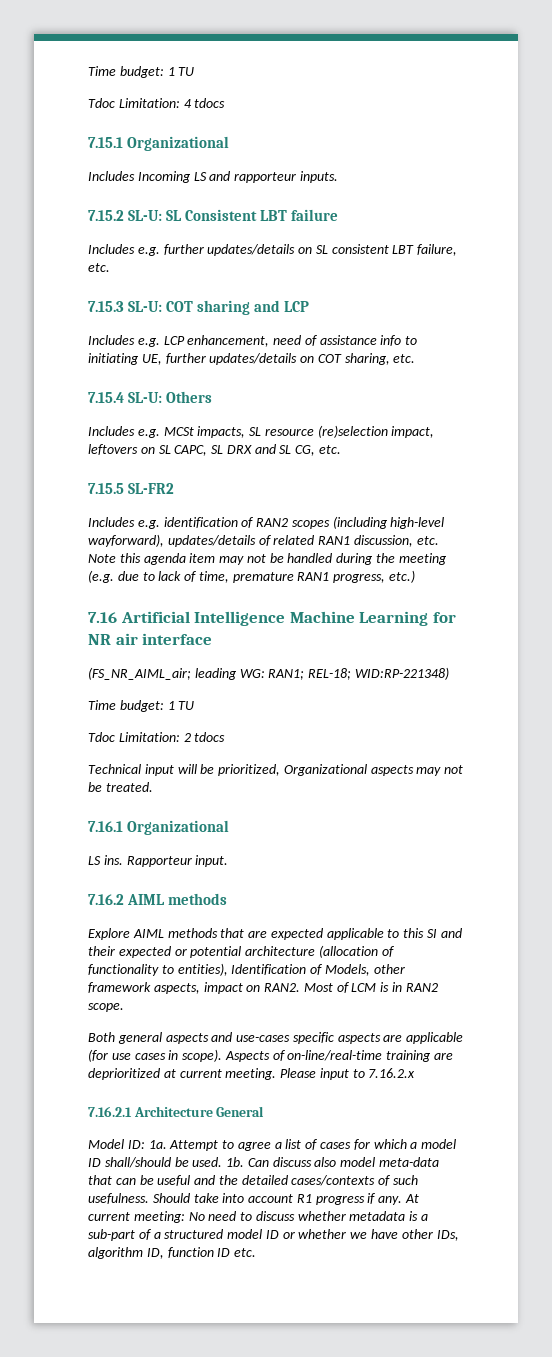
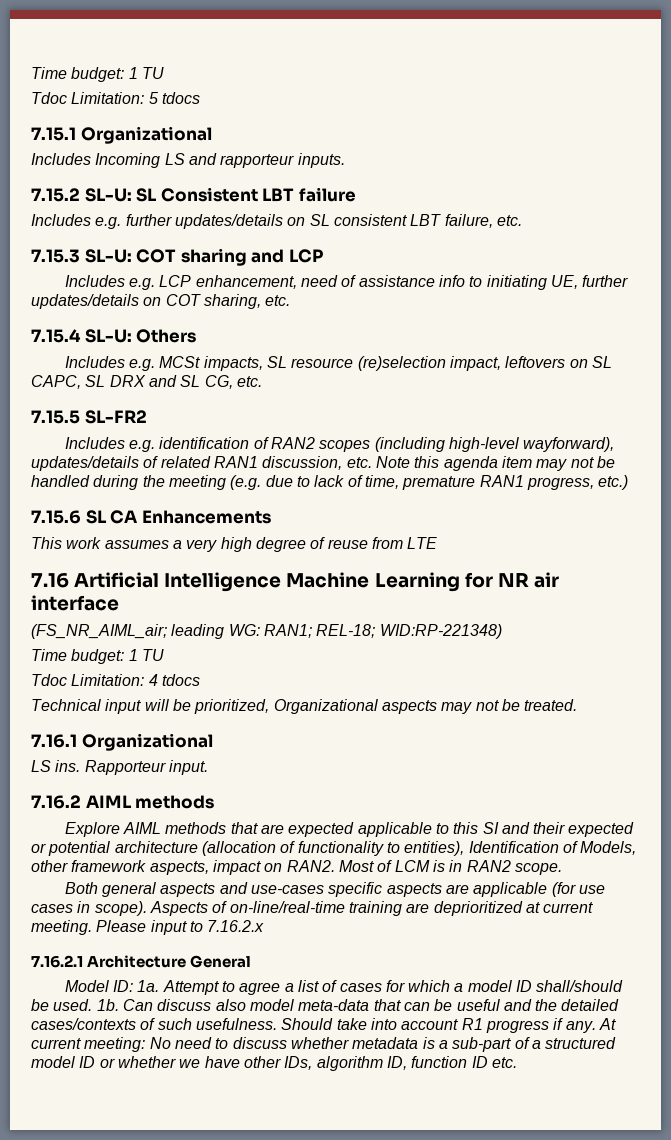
[88,66,195,78] [88,98,192,108] Time budget: 1 TU // Tdoc Limitation: 4 -> [31,67,164,82] [31,92,158,104] Time budget: 1 TU // Tdoc Limitation: 5
(416, 576) none -> [31,510,271,524] [31,537,438,552] // 7.15.6 SL CA Enhancements // This work assumes a very high degree of reuse from LTE
[183,733,191,742] 2 -> [148,674,158,686] 4

